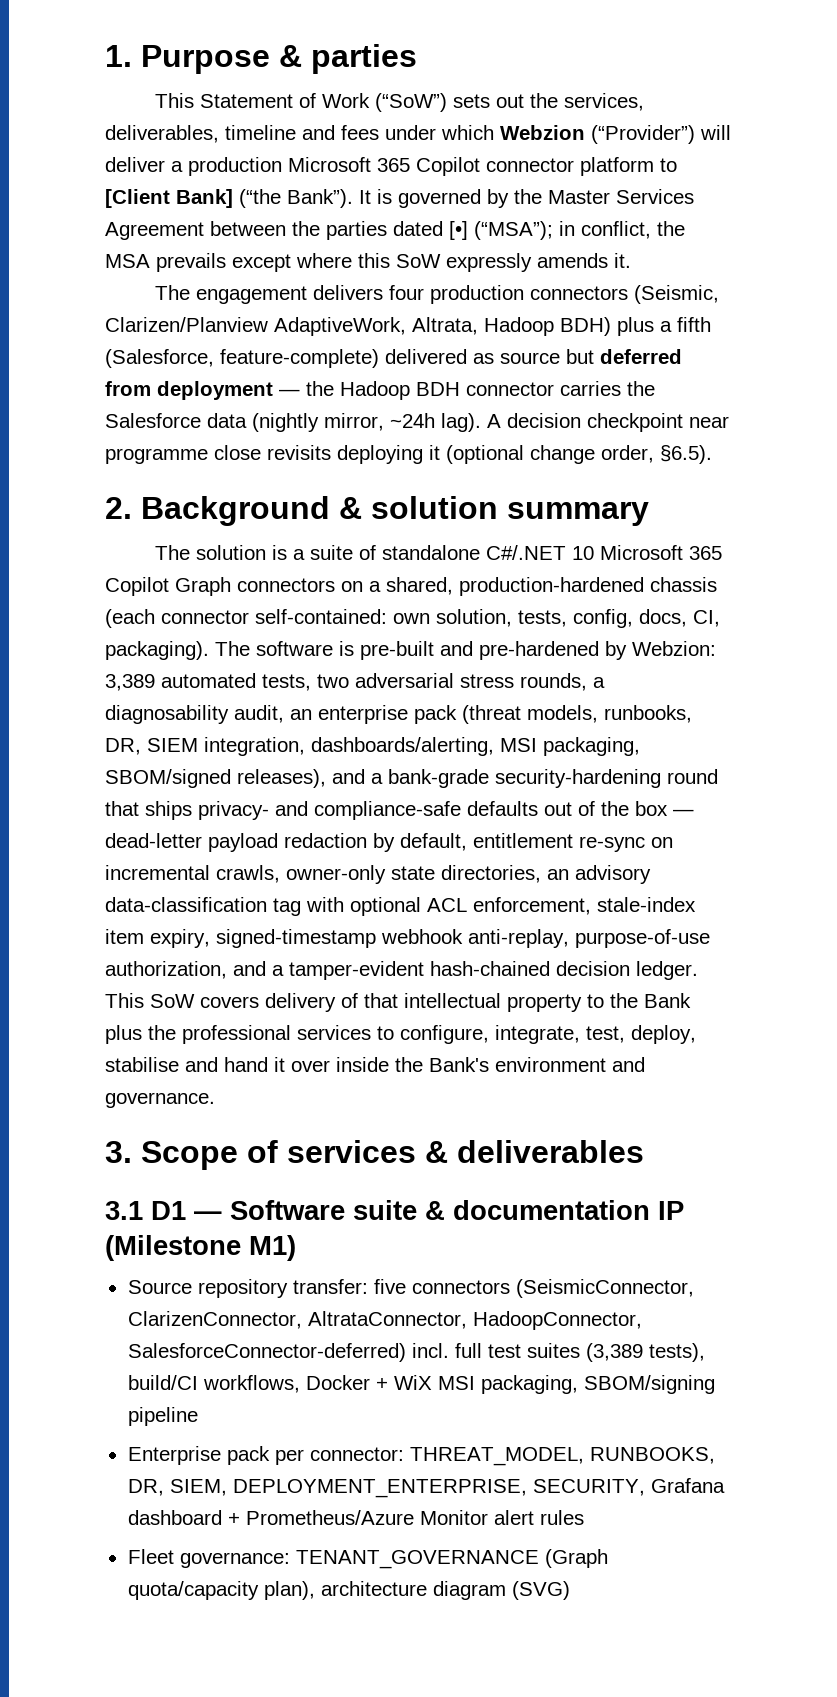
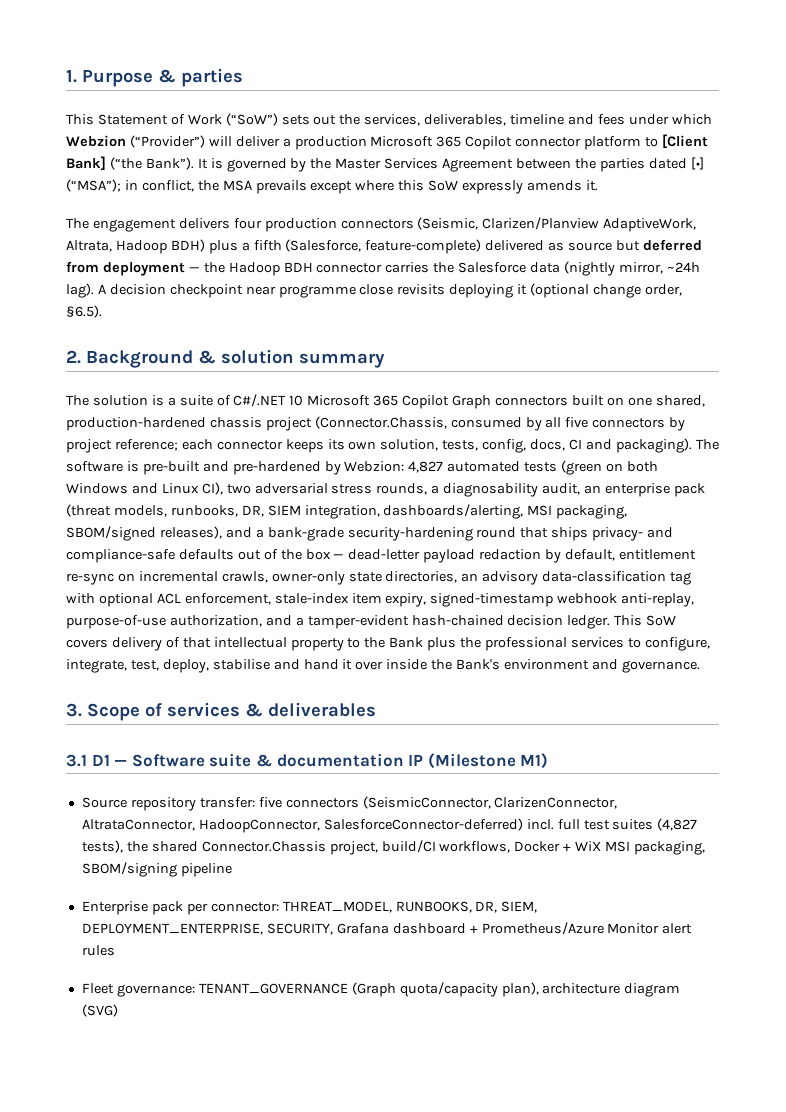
[381,545,480,560] standalone -> (231, 400) none
[341,577,717,596] [105,609,387,628] on a shared, production-hardened chassis (each connector self-contained: -> [571,395,705,407] [66,416,686,431] [66,439,345,453] built on one shared, production-hardened chassis project (Connector.Chassis, consumed by all five connectors by project reference; each connector keeps its
[693,610,720,627] CI, -> [569,439,612,450] CI and
[105,673,311,691] 3,389 automated tests, -> [408,460,658,475] [66,482,223,495] 4,827 automated tests (green on both Windows and Linux CI),
[585,1343,705,1362] (3,389 tests), -> [657,818,698,831] [81,840,378,855] (4,827 tests), the shared Connector.Chassis project,

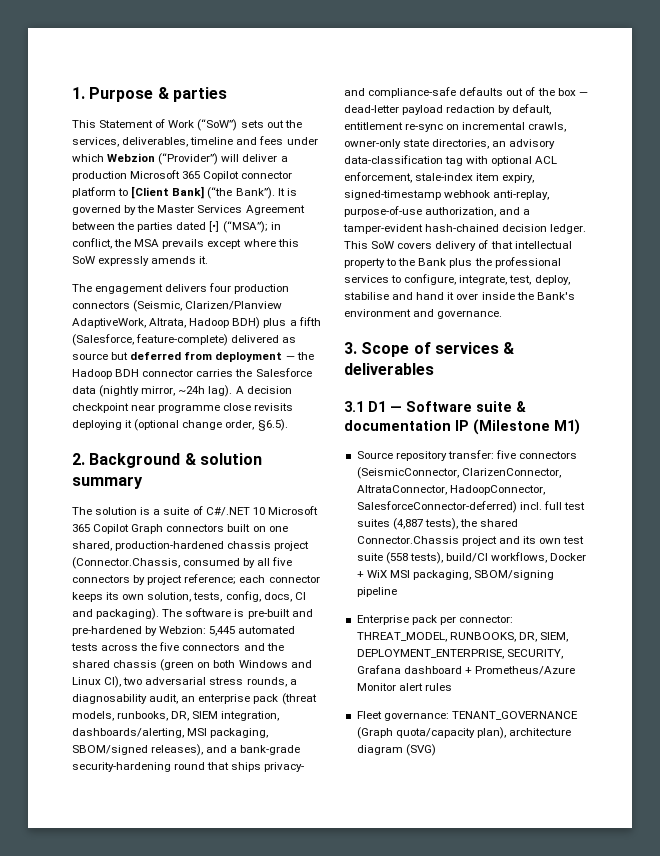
[408,461,444,473] 4,827 -> [209,626,236,636] 5,445
(558, 467) none -> [101,642,284,651] [72,660,158,668] across the five connectors and the shared chassis
[657,818,698,831] (4,827 -> [392,518,423,530] (4,887
[329,841,378,855] project, -> [461,536,585,546] [356,552,443,564] project and its own test suite (558 tests),

